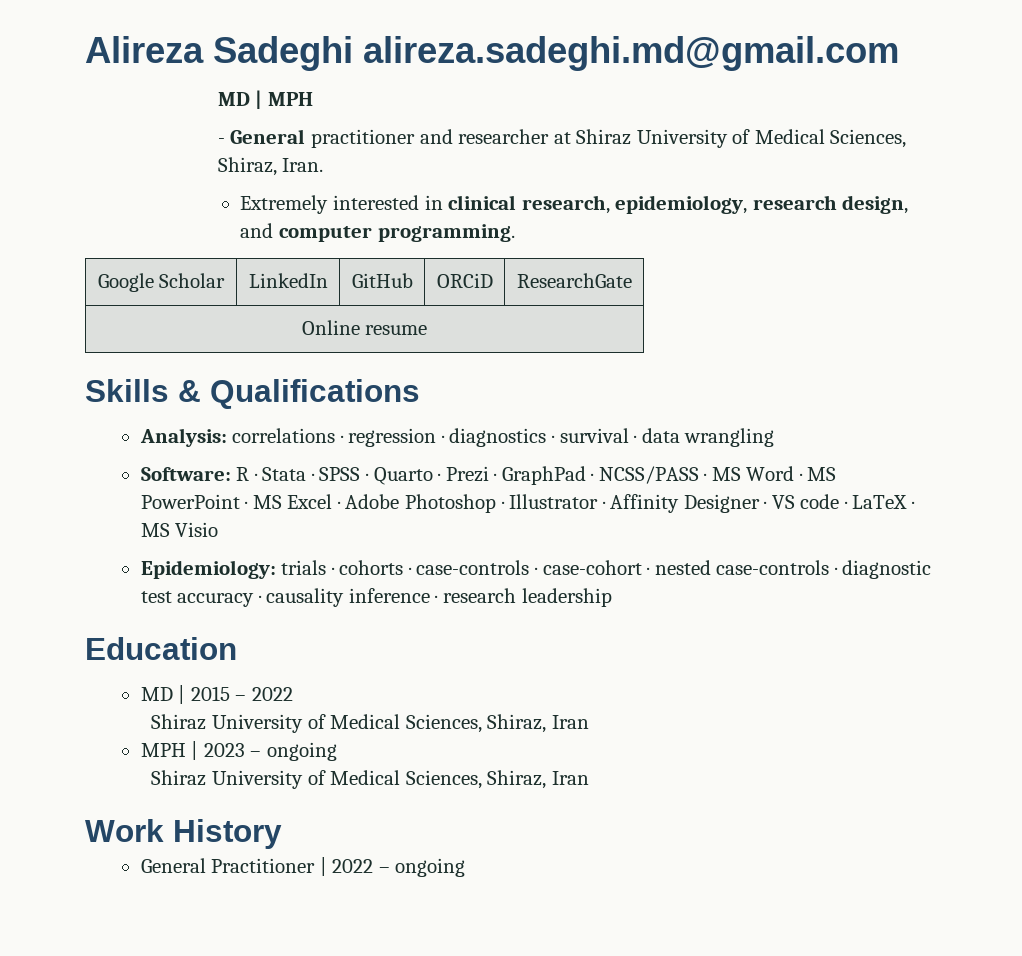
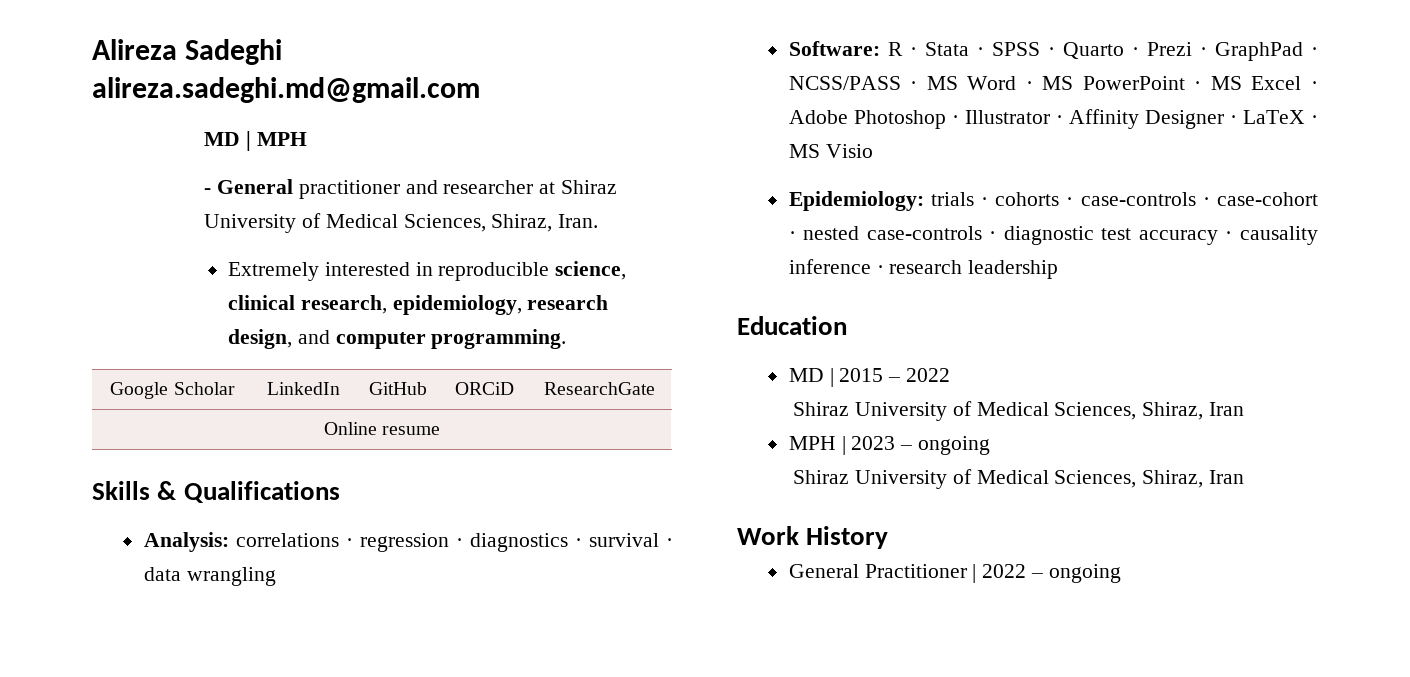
(443, 202) none -> [438,261,627,281] reproducible science,
[771,494,848,509] VS code · -> (1237, 119) none

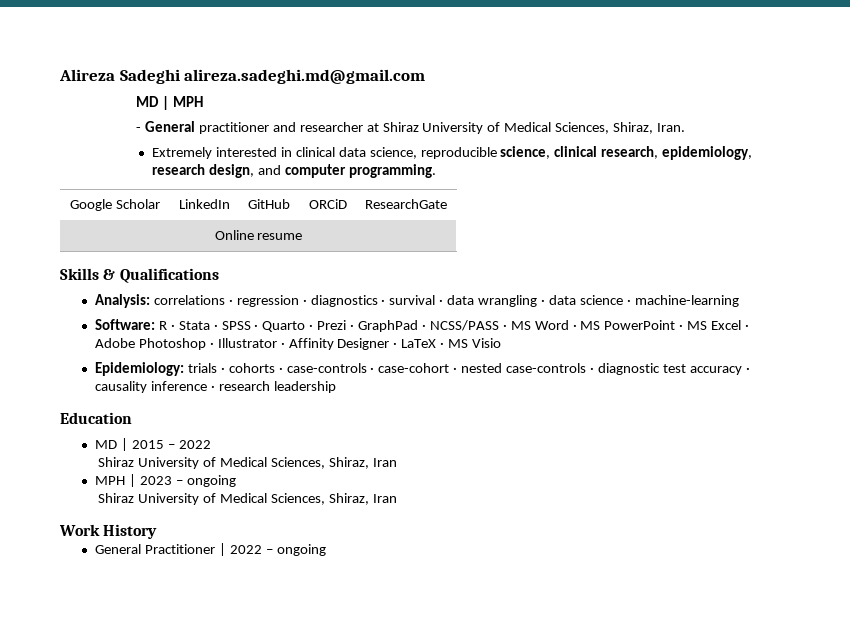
(433, 269) none -> [295,147,417,159] clinical data science,
(276, 576) none -> [541,295,739,307] · data science · machine-learning

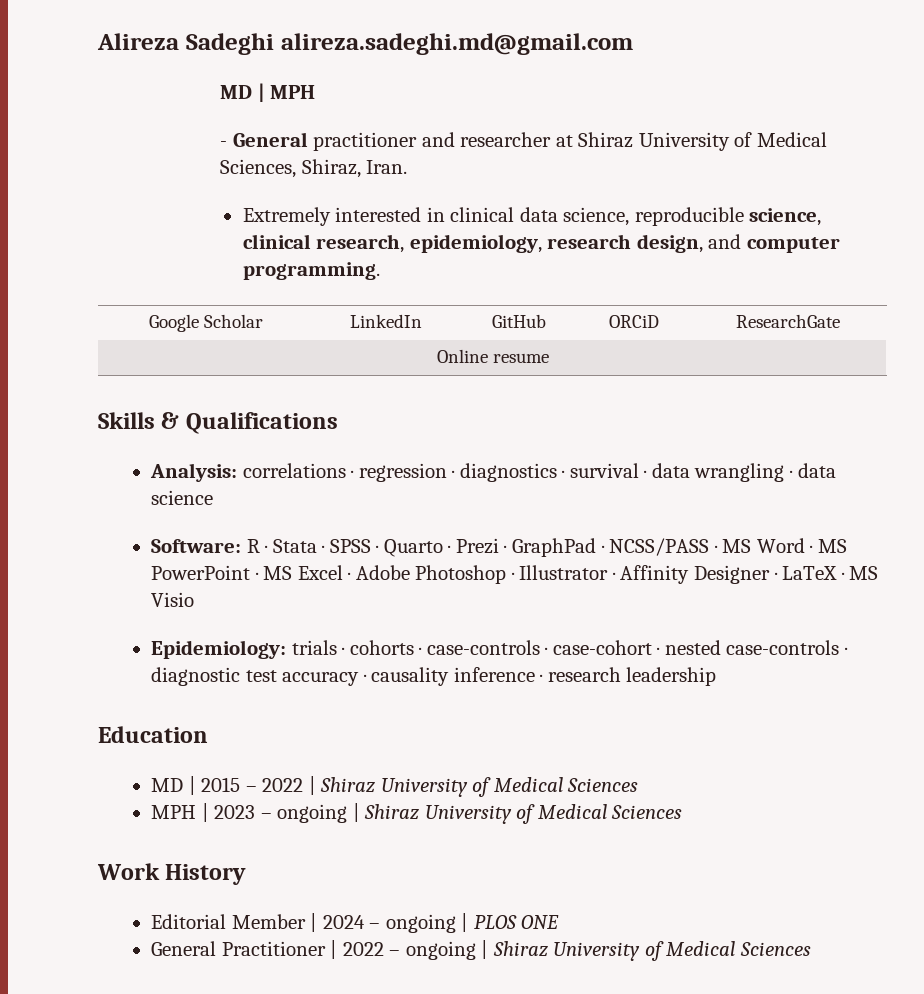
[626,295,739,307] · machine-learning -> (214, 497) none
[98,457,397,469] // Shiraz University of Medical Sciences, Shiraz, Iran -> [308,776,639,797] | Shiraz University of Medical Sciences
[98,493,397,505] // Shiraz University of Medical Sciences, Shiraz, Iran -> [352,803,683,824] | Shiraz University of Medical Sciences
(158, 531) none -> [151,913,560,933] // Editorial Member | 2024 – ongoing | PLOS ONE
(326, 550) none -> [481,940,811,961] | Shiraz University of Medical Sciences

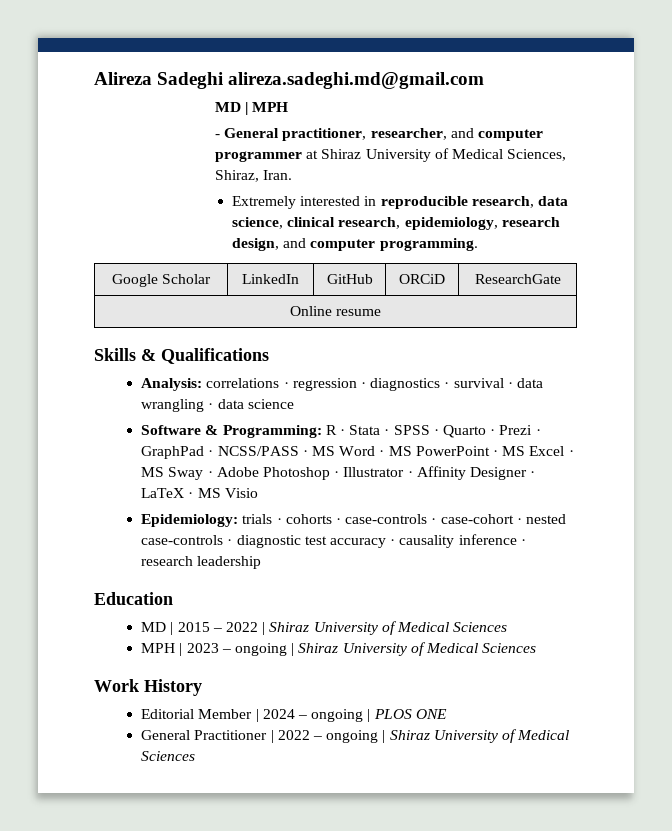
[313,132,552,151] practitioner and researcher -> [282,128,543,141] [214,151,302,162] practitioner, researcher, and computer programmer
[450,207,744,226] clinical data science, reproducible -> [380,196,568,209] reproducible research, data
[151,539,242,553] Software: -> [141,425,322,438] Software & Programming:
(352, 576) none -> [141,467,213,480] MS Sway ·

